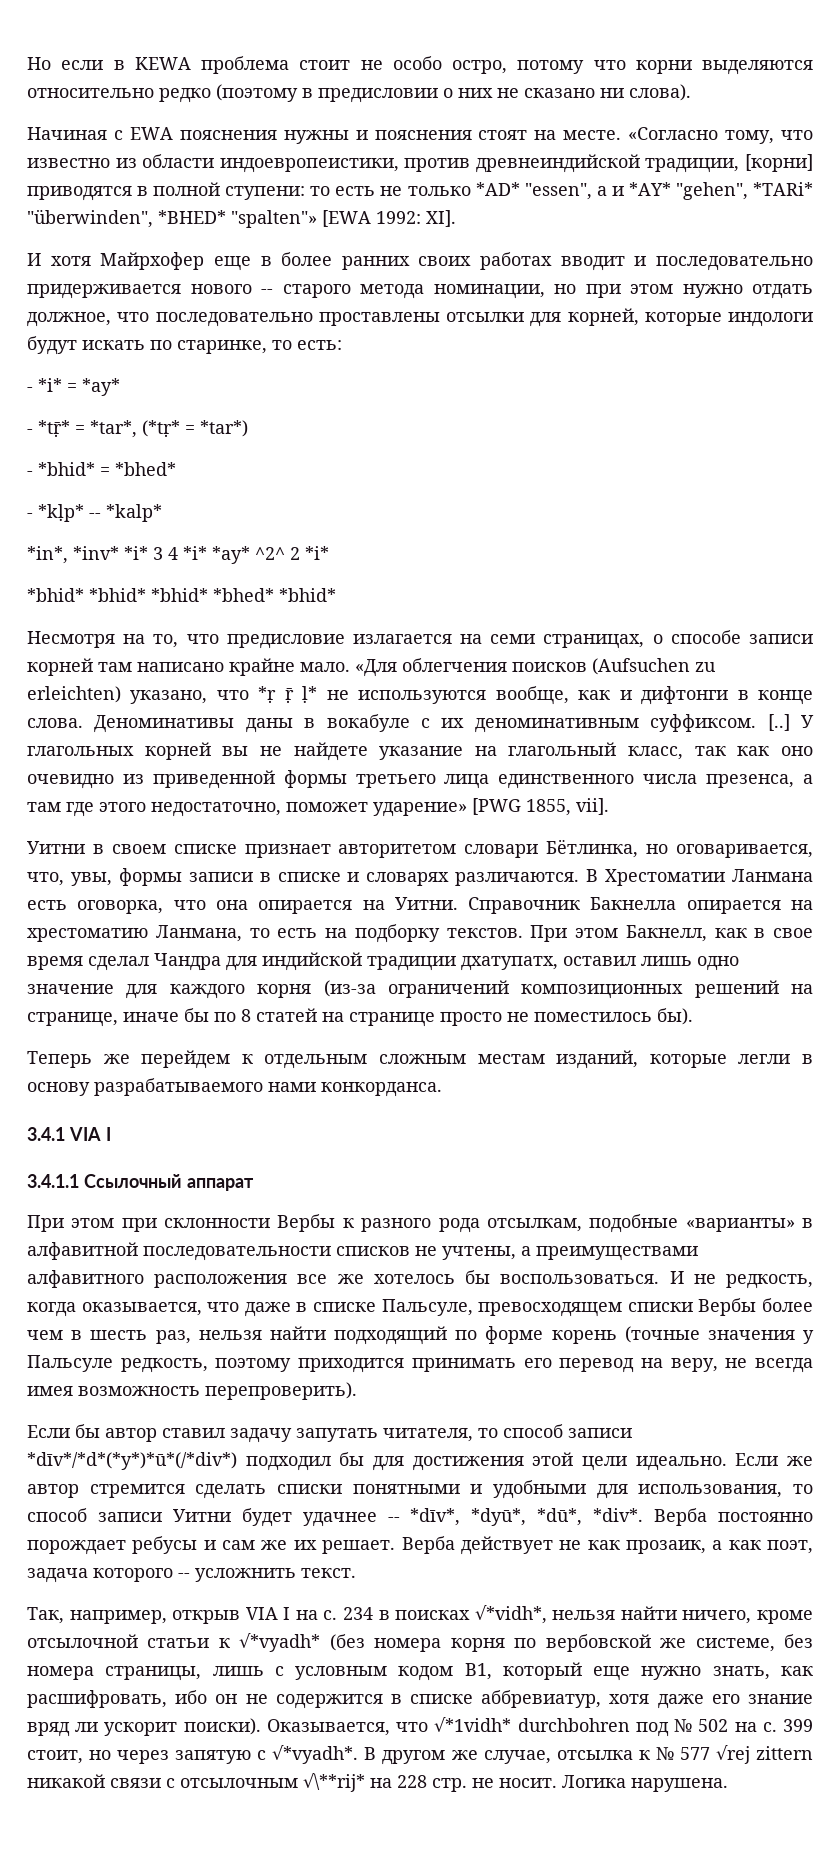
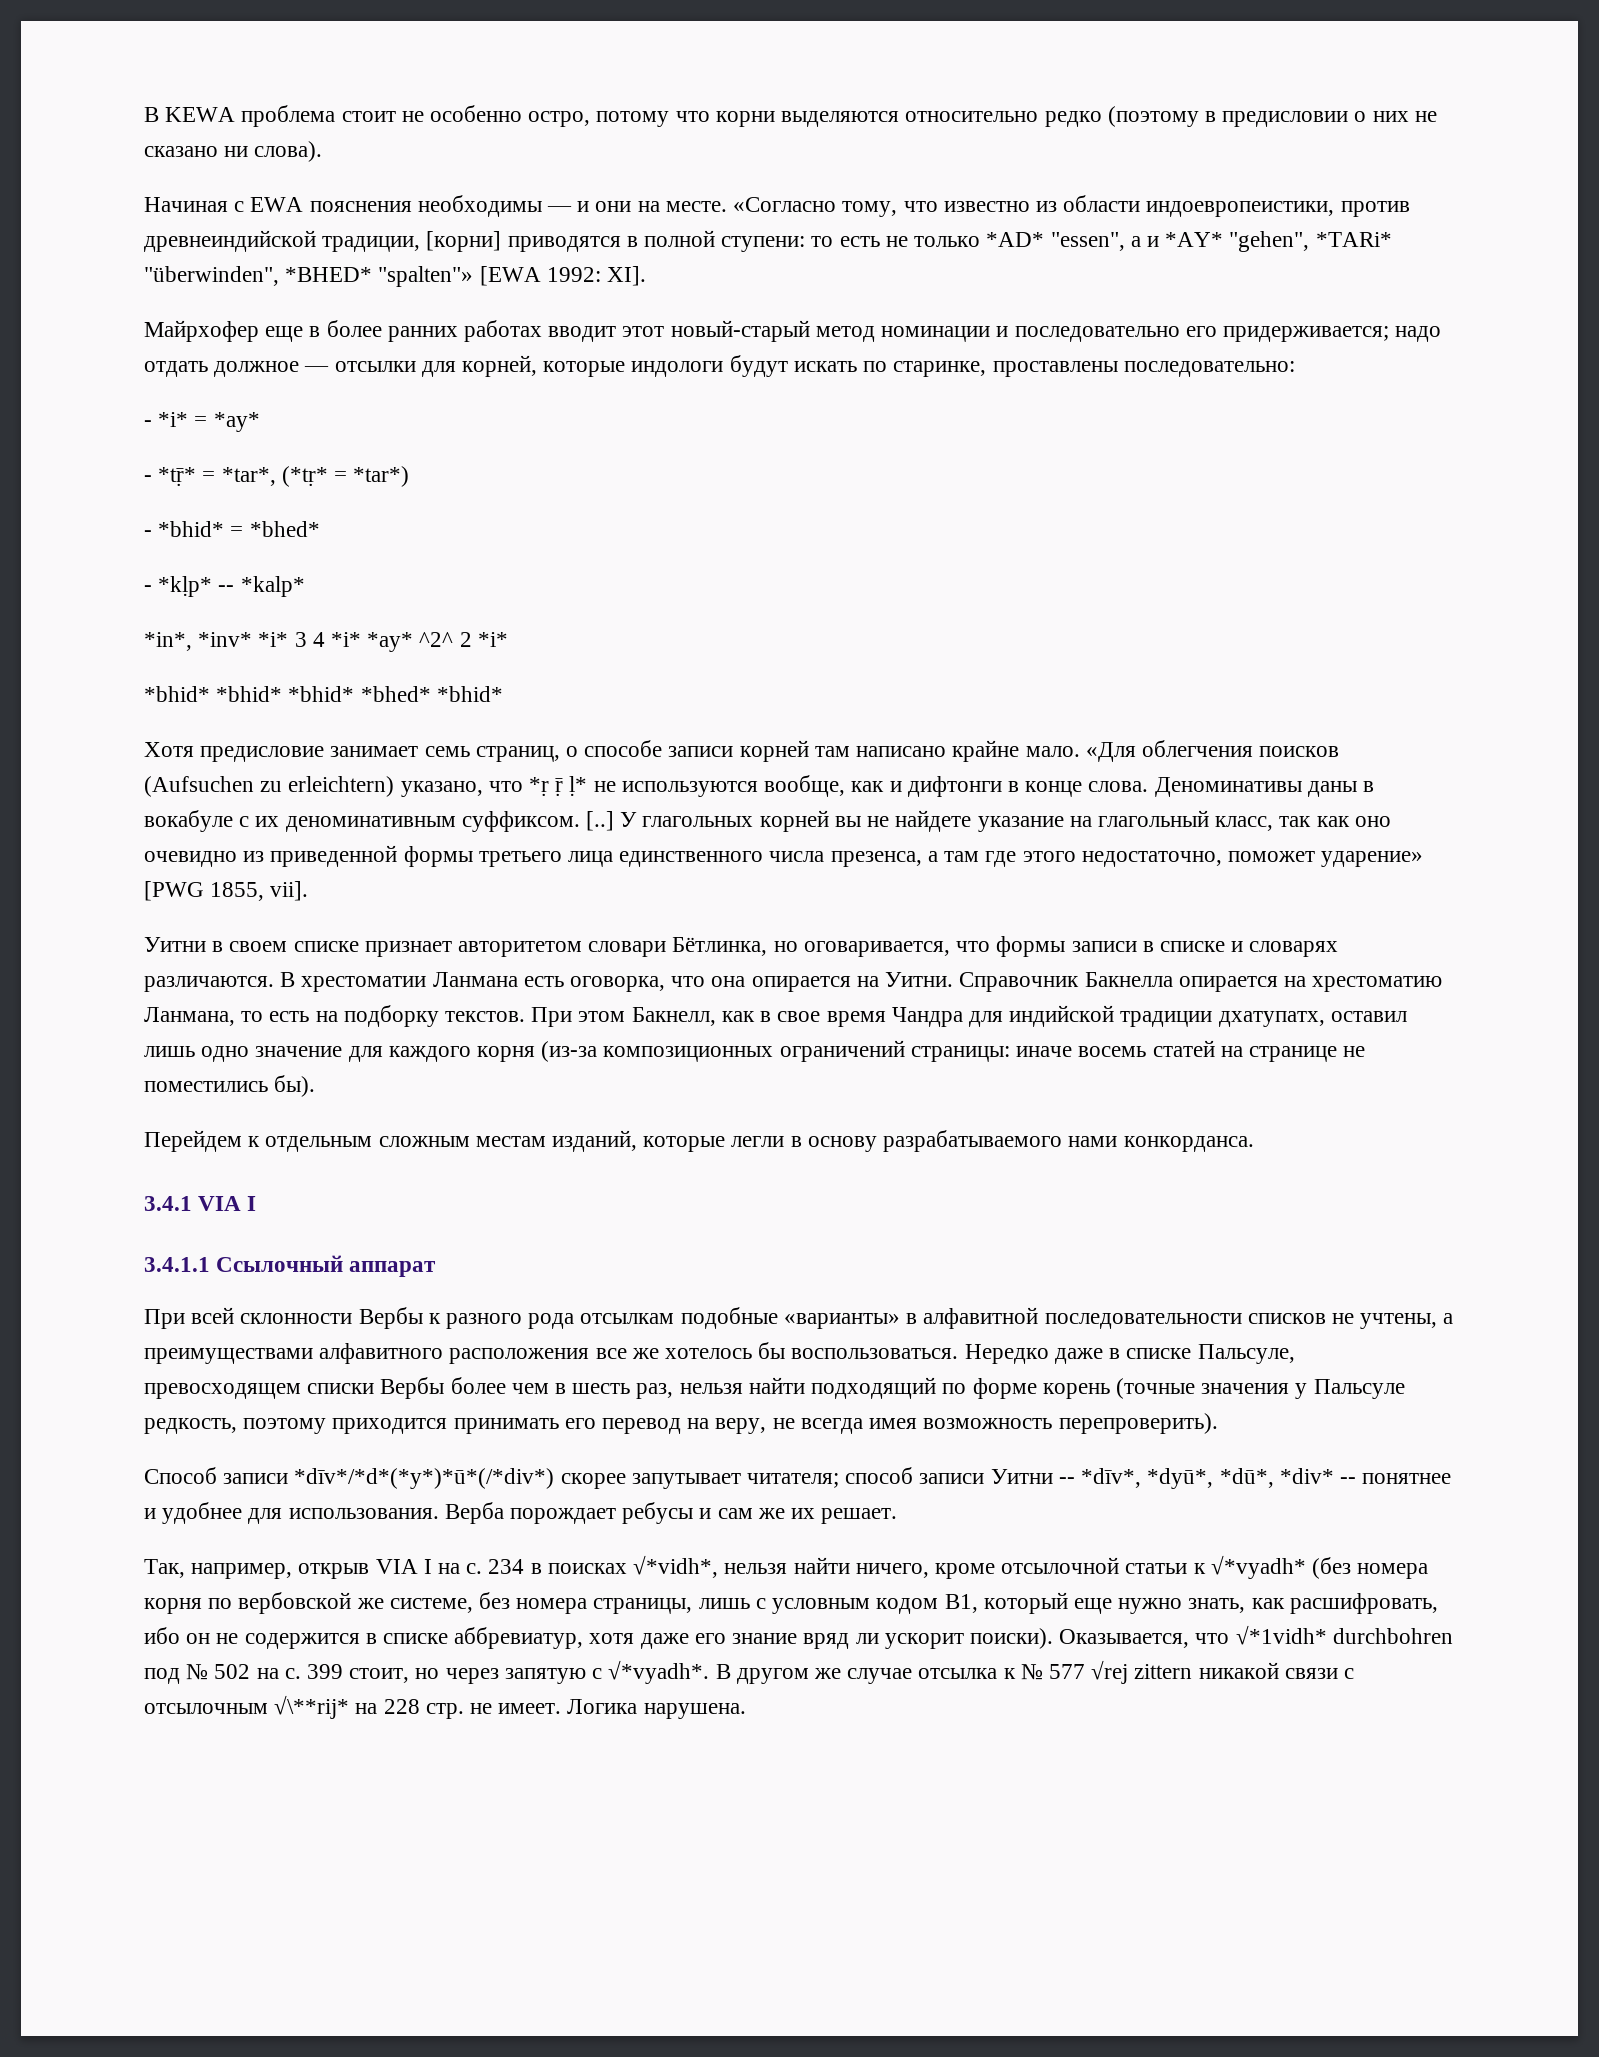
[27,57,125,70] Но если в -> [144,107,159,122] В
[392,56,442,70] особо -> [430,105,523,122] особенно
[283,130,528,144] нужны и пояснения стоят -> [417,195,632,217] необходимы — и они
[27,253,91,266] И хотя -> (647, 276) none
[418,256,472,266] своих -> (458, 334) none
[634,256,813,271] [27,284,813,299] [27,312,440,327] и последовательно придерживается нового -- старого метода номинации, но при этом нужно отдать должное, что последовательно проставлены -> [622,320,1442,342] [144,361,330,377] этот новый-старый метод номинации и последовательно его придерживается; надо отдать должное —
[272,340,342,350] то есть: -> [992,361,1295,377] проставлены последовательно:
[27,631,645,649] Несмотря на то, что предисловие излагается на семи страницах, -> [144,742,560,762] Хотя предисловие занимает семь страниц,
[27,686,121,703] erleichten) -> [288,776,395,797] erleichtern)
[27,872,112,886] что, увы, -> [956,941,991,952] что
[605,869,726,886] Хрестоматии -> [301,976,427,992] хрестоматии
[88,956,149,971] сделал -> (886, 1019) none
[387,980,813,999] [27,1008,693,1027] [27,1050,231,1069] ограничений композиционных решений на странице, иначе бы по 8 статей на странице просто не поместилось бы). // Теперь же перейдем -> [603,1040,1366,1062] [144,1075,316,1097] [144,1130,242,1152] композиционных ограничений страницы: иначе восемь статей на странице не поместились бы). // Перейдем
[71,1218,157,1232] этом при -> [191,1307,235,1324] всей
[486,1218,582,1232] отсылкам, -> [580,1313,675,1324] отсылкам
[669,1271,813,1289] [27,1302,240,1317] И не редкость, когда оказывается, что -> [964,1344,1049,1364] Нередко
[27,1424,632,1443] [27,1452,813,1471] [27,1480,813,1499] Если бы автор ставил задачу запутать читателя, то способ записи *dīv*/*d*(*y*)*ū*(/*div*) подходил бы для достижения этой цели идеально. Если же автор стремится сделать списки понятными и удобными для использования, то -> [144,1467,840,1489] Способ записи *dīv*/*d*(*y*)*ū*(/*div*) скорее запутывает читателя;
[241,1508,377,1527] будет удачнее -> (1053, 1476) none
[593,1508,814,1526] *div*. Верба постоянно -> [1279,1468,1452,1484] [144,1502,504,1524] *div* -- понятнее и удобнее для использования. Верба
[401,1536,814,1555] [27,1568,356,1583] Верба действует не как прозаик, а как поэт, задача которого -- усложнить текст. -> (898, 1516) none
[483,1750,551,1764] случае, -> [847,1668,913,1684] случае
[499,1778,557,1788] носит. -> [498,1703,562,1714] имеет.

